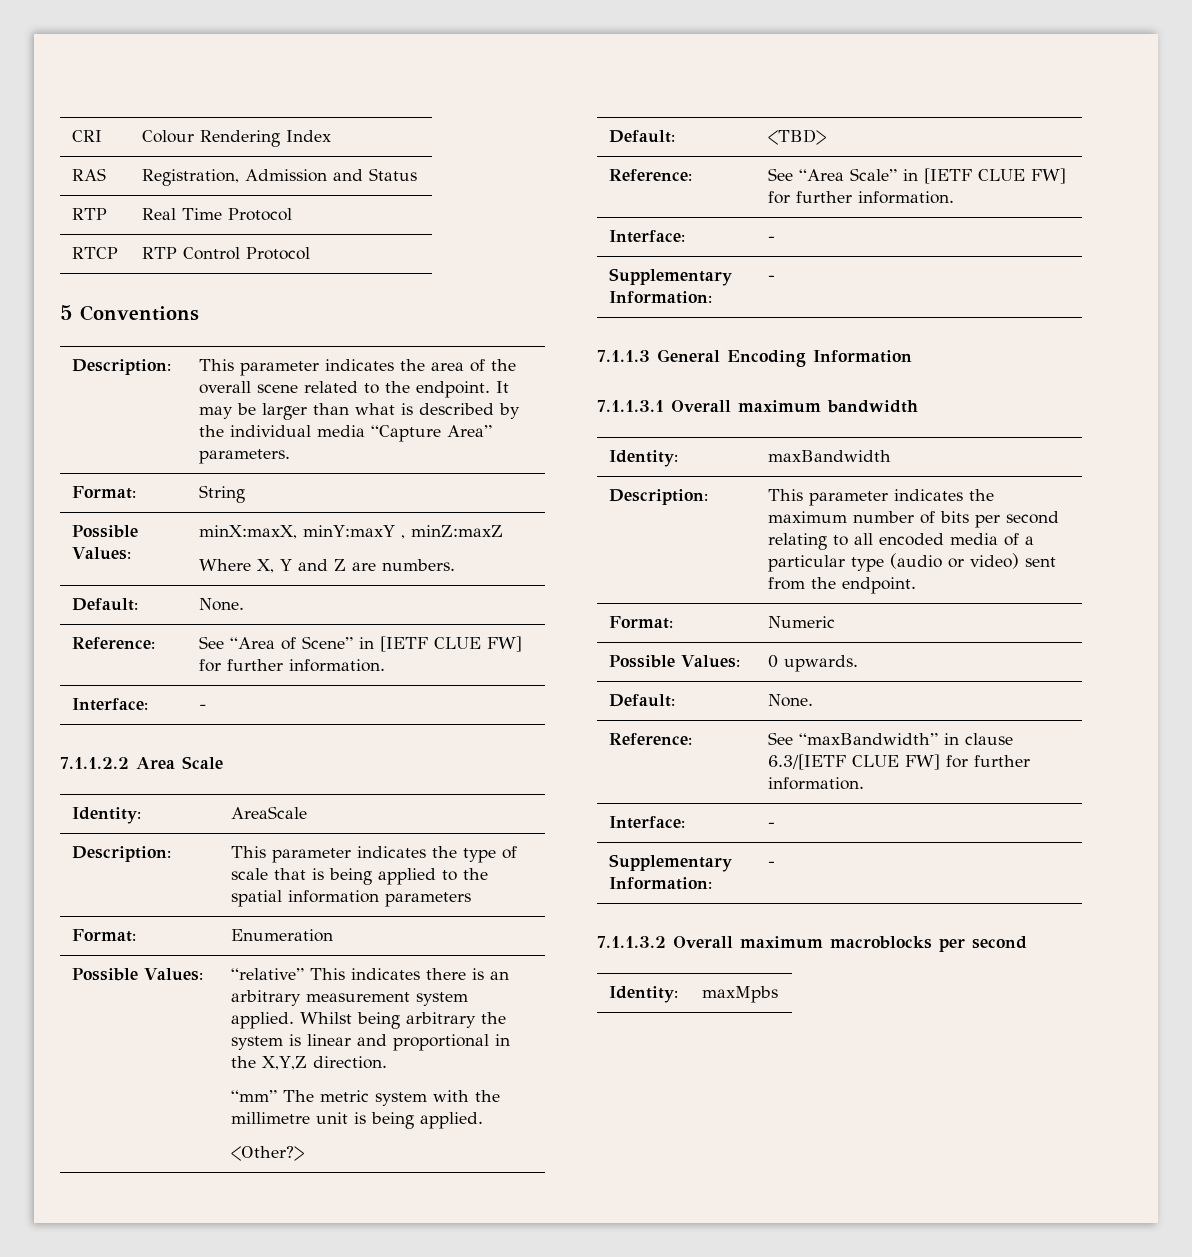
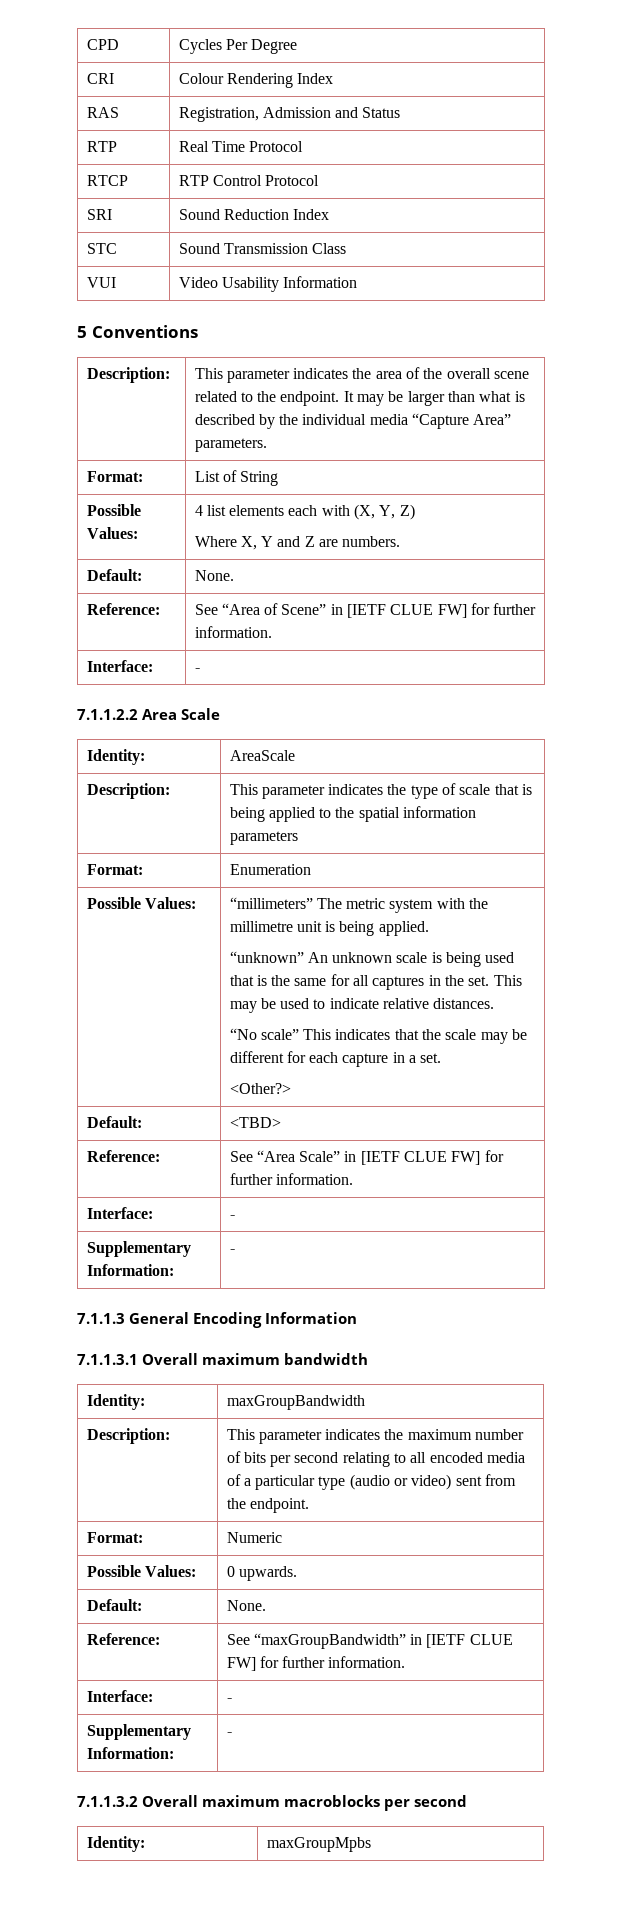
(71, 136) none -> [86,39,119,50] [178,39,298,54] CPD | Cycles Per Degree //
(310, 253) none -> [86,209,112,220] [178,209,330,220] [86,243,117,254] [178,243,347,254] [86,277,116,288] [178,276,358,292] // SRI | Sound Reduction Index // STC | Sound Transmission Class // VUI | Video Usability Information
(136, 492) none -> [194,470,237,482] List of
[198,525,503,539] minX:maxX, minY:maxY , minZ:maxZ -> [194,504,415,520] 4 list elements each with (X, Y, Z)
[230,968,509,980] [230,990,468,1006] [230,1012,506,1029] [230,1034,510,1051] [230,1056,387,1070] [230,1090,277,1102] “relative” This indicates there is an arbitrary measurement system applied. Whilst being arbitrary the system is linear and proportional in the X,Y,Z direction. // “mm” -> [229,897,313,909] “millimeters”
(483, 1120) none -> [229,951,515,967] [229,974,522,990] [229,998,495,1013] [229,1028,528,1044] [229,1051,442,1067] // “unknown” An unknown scale is being used that is the same for all captures in the set. This may be used to indicate relative distances. // “No scale” This indicates that the scale may be different for each capture in a set.
[767,450,891,462] maxBandwidth -> [226,1395,365,1410] maxGroupBandwidth
[798,733,1013,745] [767,754,846,770] “maxBandwidth” in clause 6.3/[IETF -> [253,1633,466,1649] “maxGroupBandwidth” in [IETF
[701,986,778,1003] maxMpbs -> [266,1837,371,1852] maxGroupMpbs

